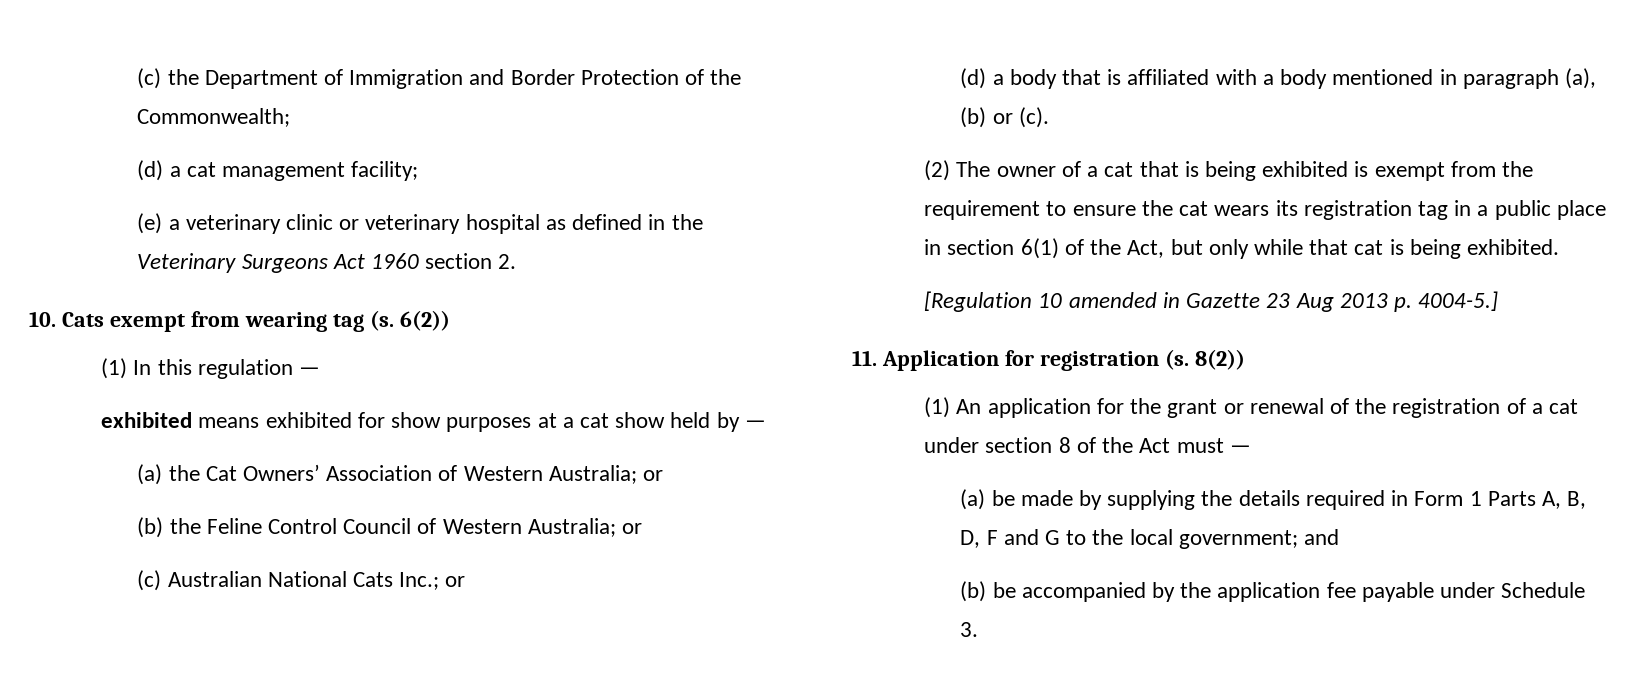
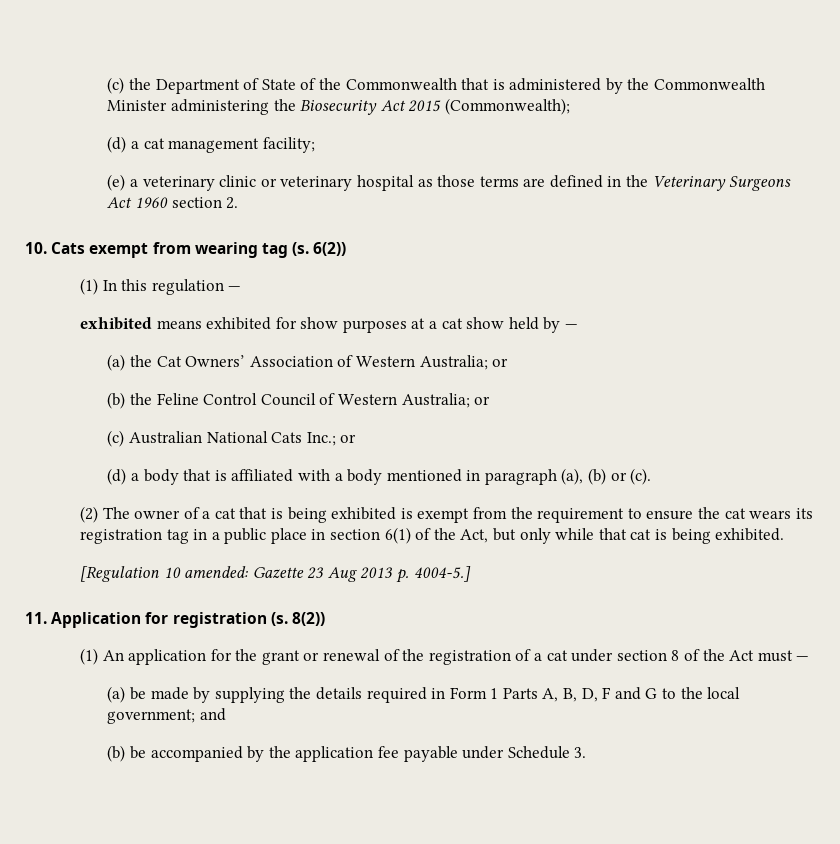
[349,69,742,89] [137,108,291,127] Immigration and Border Protection of the Commonwealth; -> [261,78,766,94] [107,98,570,115] State of the Commonwealth that is administered by the Commonwealth Minister administering the Biosecurity Act 2015 (Commonwealth);
(566, 224) none -> [437,175,546,187] those terms are
[1068,292,1180,308] amended in -> [184,566,249,578] amended:

